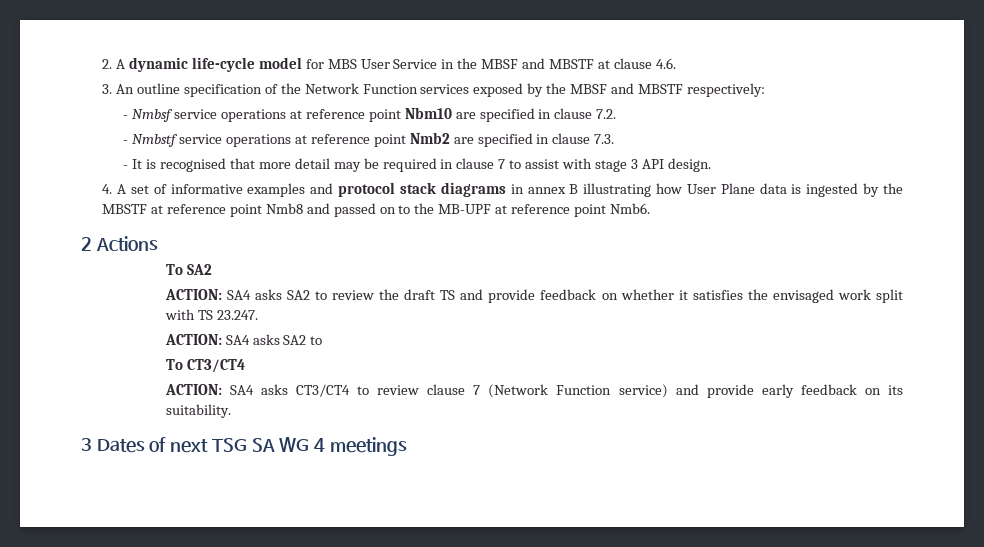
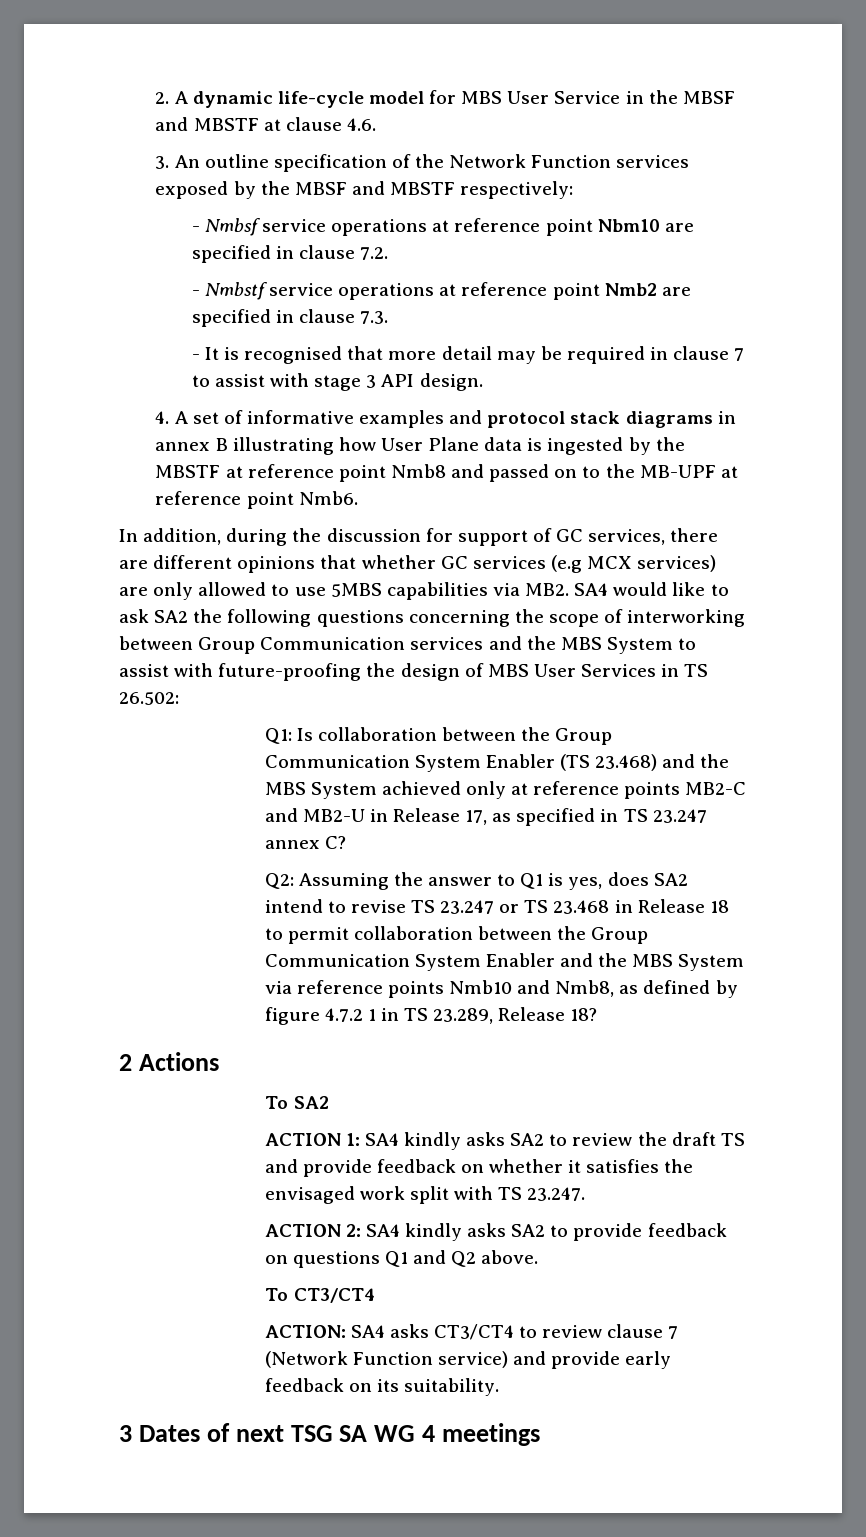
(650, 208) none -> [119,528,719,546] [119,555,717,573] [119,582,729,600] [119,609,746,627] [119,636,697,654] [119,663,709,681] [119,692,179,705] [264,727,613,745] [264,754,730,772] [264,781,747,799] [264,808,707,826] [264,836,346,849] [264,872,688,890] [264,899,729,914] [264,926,649,944] [264,953,745,971] [264,980,738,998] [264,1007,598,1025] // In addition, during the discussion for support of GC services, there are different opinions that whether GC services (e.g MCX services) are only allowed to use 5MBS capabilities via MB2. SA4 would like to ask SA2 the following questions concerning the scope of interworking between Group Communication services and the MBS System to assist with future-proofing the design of MBS User Services in TS 26.502: // Q1: Is collaboration between the Group Communication System Enabler (TS 23.468) and the MBS System achieved only at reference points MB2-C and MB2-U in Release 17, as specified in TS 23.247 annex C? // Q2: Assuming the answer to Q1 is yes, does SA2 intend to revise TS 23.247 or TS 23.468 in Release 18 to permit collaboration between the Group Communication System Enabler and the MBS System via reference points Nmb10 and Nmb8, as defined by figure 4.7.2 1 in TS 23.289, Release 18?
[164,289,251,300] ACTION: SA4 -> [264,1132,461,1150] ACTION 1: SA4 kindly
[164,334,323,345] ACTION: SA4 asks SA2 to -> [264,1223,727,1241] [264,1250,539,1268] ACTION 2: SA4 kindly asks SA2 to provide feedback on questions Q1 and Q2 above.

